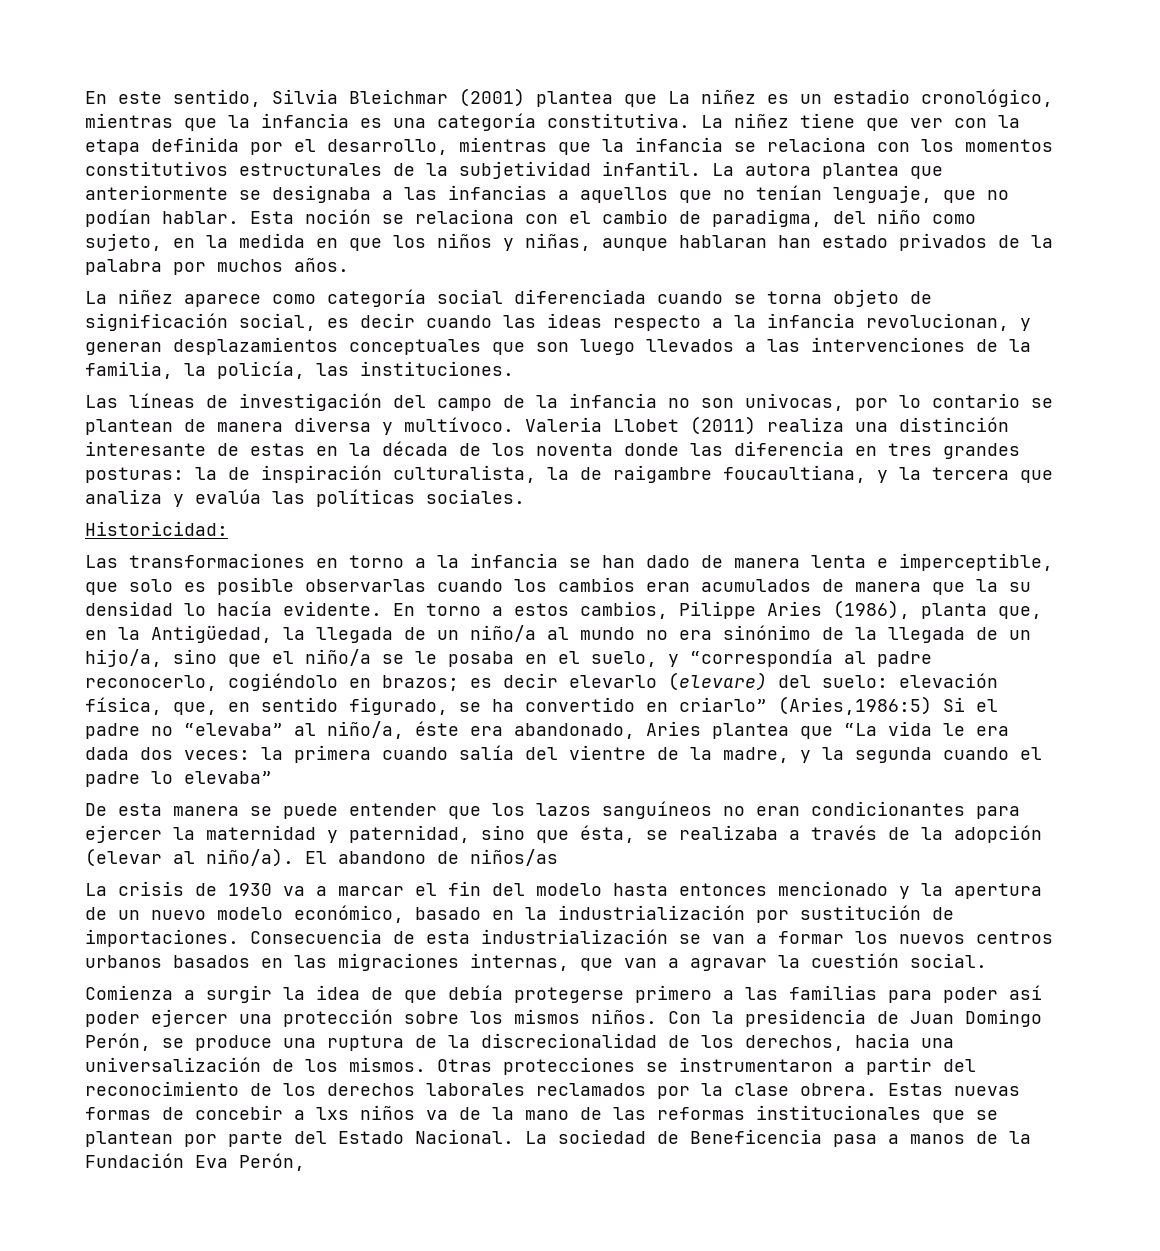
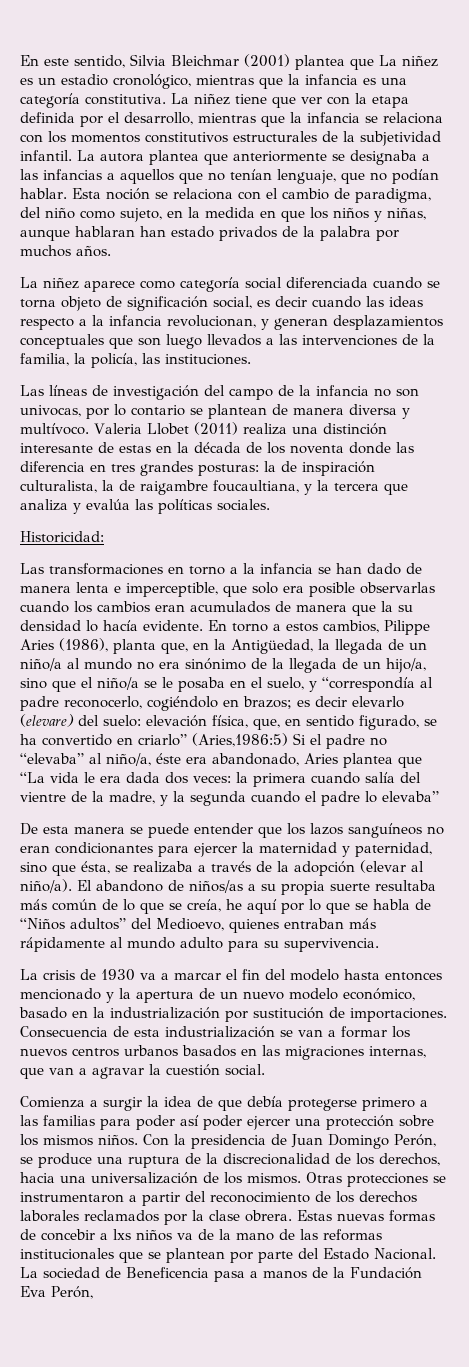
[184,582,206,592] es -> [283,586,304,593] era
(558, 857) none -> [248,880,436,895] [20,899,431,914] [20,918,376,933] [20,937,379,952] a su propia suerte resultaba más común de lo que se creía, he aquí por lo que se habla de “Niños adultos” del Medioevo, quienes entraban más rápidamente al mundo adulto para su supervivencia.

